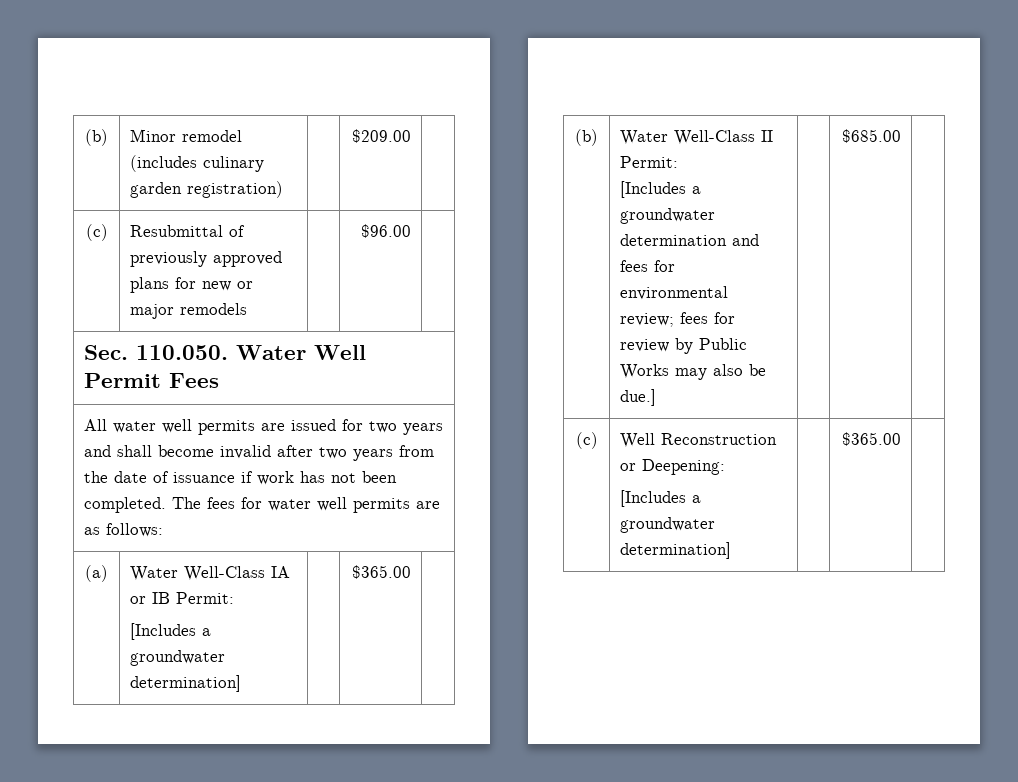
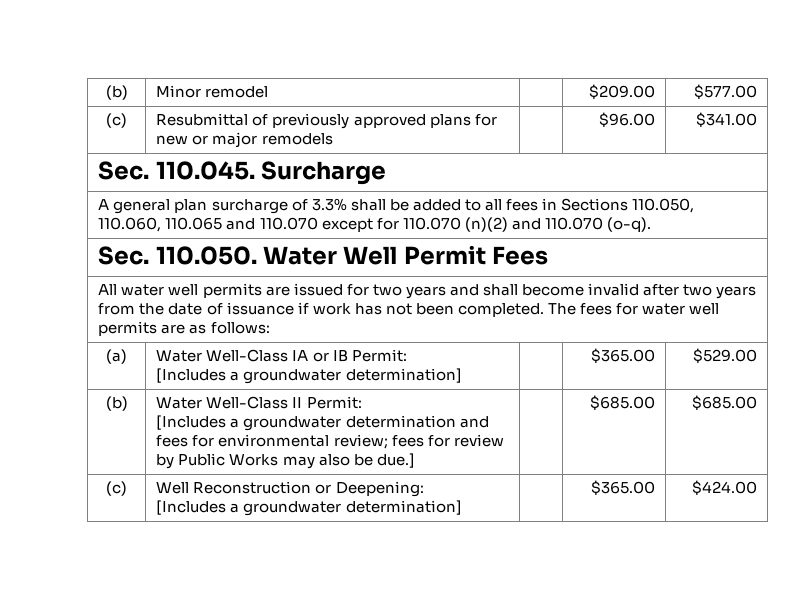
[129,155,264,172] [129,181,283,198] (includes culinary garden registration) -> (269, 92) none
(412, 136) none -> [693,84,757,99] $577.00
(412, 231) none -> [695,112,757,127] [98,161,387,185] [98,198,695,214] [98,217,651,232] $341.00 // Sec. 110.045. Surcharge // A general plan surcharge of 3.3% shall be added to all fees in Sections 110.050, 110.060, 110.065 and 110.070 except for 110.070 (n)(2) and 110.070 (o-q).
(412, 572) none -> [692,348,757,363] $529.00
(902, 136) none -> [691,395,757,410] $685.00
(902, 439) none -> [691,480,757,495] $424.00

